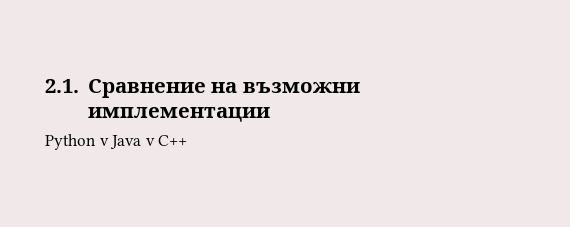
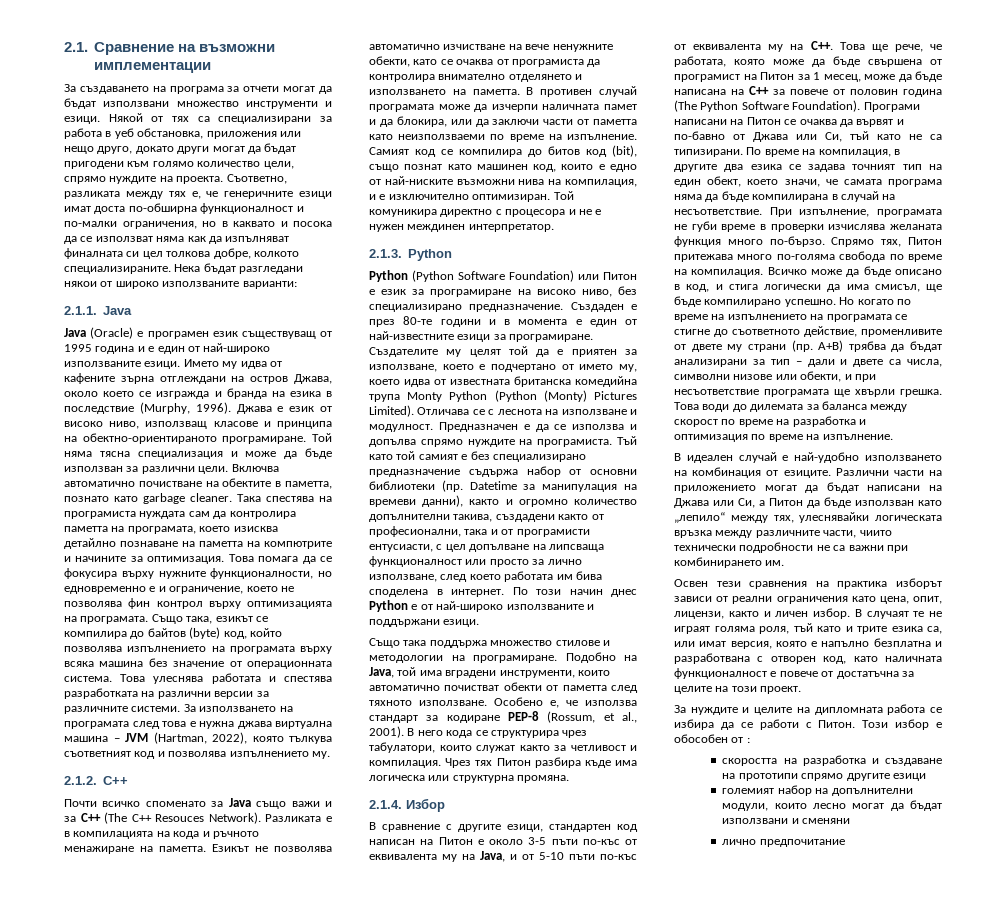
[45,134,188,150] Python v Java v C++ -> [64,84,332,94] [64,98,332,109] [64,113,332,124] [64,128,301,139] [64,143,297,154] [64,161,294,169] [64,174,287,184] [64,191,332,199] [64,203,304,214] [64,221,332,229] [64,236,290,244] [64,248,299,259] [64,263,304,274] [64,281,297,289] [64,306,133,315] [64,327,332,339] [64,343,271,354] [64,359,282,369] [64,373,332,384] [64,388,332,399] [64,402,332,414] [64,421,332,429] [64,433,332,444] [64,448,333,459] [64,464,279,474] [64,478,333,489] [64,493,332,504] [64,511,296,519] [64,526,278,534] [64,538,332,549] [64,554,332,564] [64,568,332,579] [64,586,294,594] [64,598,332,609] [64,614,268,624] [64,627,282,639] [64,646,332,654] [64,658,332,669] [64,673,332,684] [64,688,269,699] [64,704,293,714] [64,721,332,729] [64,732,332,744] [64,751,330,759] [64,776,129,785] [64,798,332,809] [64,812,332,824] [64,831,259,839] [64,844,332,854] [369,44,613,52] [369,56,601,67] [369,74,583,82] [369,86,637,97] [369,104,637,112] [369,116,637,127] [369,134,637,142] [369,145,637,157] [369,164,637,172] [369,176,637,187] [369,191,574,202] [369,209,602,217] [369,224,554,232] [369,249,453,261] [369,270,637,282] [369,286,637,297] [369,302,637,312] [369,316,637,327] [369,331,594,342] [369,346,637,357] [369,364,637,372] [369,376,637,387] [369,390,637,402] [369,405,637,417] [369,422,637,432] [369,436,637,447] [369,451,586,462] [369,466,637,477] [369,480,637,492] [369,495,637,507] [369,514,604,522] [369,526,590,537] [369,544,604,552] [369,556,582,567] [369,571,602,582] [369,587,637,597] [369,600,594,612] [369,619,480,627] [369,638,610,648] [369,652,637,663] [369,667,610,678] [369,682,638,693] [369,697,637,708] [369,711,637,723] [369,726,588,738] [369,742,637,753] [369,757,637,768] [369,775,570,783] [369,798,445,812] [369,822,638,832] [369,837,637,845] [369,851,637,862] [674,41,942,52] [674,56,942,67] [674,71,942,82] [674,86,942,97] [674,100,920,112] [674,117,904,127] [674,131,942,142] [674,147,900,157] [674,164,942,172] [674,176,942,187] [674,191,896,202] [674,207,942,217] [674,221,942,232] [674,236,942,247] [674,251,942,262] [674,266,942,277] [674,284,942,292] [674,296,911,307] [674,314,907,322] [674,326,942,337] [674,340,942,352] [674,359,942,367] [674,371,876,382] [674,389,942,397] [674,401,908,412] [674,416,866,427] [674,434,893,442] [674,452,942,463] [674,467,942,478] [674,482,942,493] [674,497,942,508] [674,512,942,523] [674,530,892,538] [674,542,908,553] [674,557,785,568] [674,578,942,589] [674,596,942,604] [674,608,942,619] [674,623,942,634] [674,638,942,649] [674,653,942,664] [674,668,914,679] [674,686,802,694] [674,704,942,715] [674,719,942,730] [674,734,750,743] [722,755,942,766] [722,773,926,781] [722,785,913,796] [722,800,942,811] [722,818,851,824] [722,839,845,847] За създаването на програма за отчети могат да бъдат използвани множество инструменти и езици. Някой от тях са специализирани за работа в уеб обстановка, приложения или нещо друго, докато други могат да бъдат пригодени към голямо количество цели, спрямо нуждите на проекта. Съответно, разликата между тях е, че генеричните езици имат доста по-обширна функционалност и по-малки ограничения, но в каквато и посока да се използват няма как да изпълняват финалната си цел толкова добре, колкото специализираните. Нека бъдат разгледани някои от широко използваните варианти: // 2.1.1. Java // Java (Oracle) е програмен език съществуващ от 1995 година и е един от най-широко използваните езици. Името му идва от кафените зърна отглеждани на остров Джава, около което се изгражда и бранда на езика в последствие (Murphy, 1996). Джава е език от високо ниво, използващ класове и принципа на обектно-ориентираното програмиране. Той няма тясна специализация и може да бъде използван за различни цели. Включва автоматично почистване на обектите в паметта, познато като garbage cleaner. Така спестява на програмиста нуждата сам да контролира паметта на програмата, което изисква детайлно познаване на паметта на компютрите и начините за оптимизация. Това помага да се фокусира върху нужните функционалности, но едновременно е и ограничение, което не позволява фин контрол върху оптимизацията на програмата. Също така, езикът се компилира до байтов (byte) код, който позволява изпълнението на програмата върху всяка машина без значение от операционната система. Това улеснява работата и спестява разработката на различни версии за различните системи. За използването на програмата след това е нужна джава виртуална машина – JVM (Hartman, 2022), която тълкува съответният код и позволява изпълнението му. // 2.1.2. C++ // Почти всичко споменато за Java също важи и за C++ (The C++ Resouces Network). Разликата е в компилацията на кода и ръчното менажиране на паметта. Езикът не позволява автоматично изчистване на вече ненужните обекти, като се очаква от програмиста да контролира внимателно отделянето и използването на паметта. В противен случай програмата може да изчерпи наличната памет и да блокира, или да заключи части от паметта като неизползваеми по време на изпълнение. Самият код се компилира до битов код (bit), също познат като машинен код, които е едно от най-ниските възможни нива на компилация, и е изключително оптимизиран. Той комуникира директно с процесора и не е нужен междинен интерпретатор. // 2.1.3. Python // Python (Python Software Foundation) или Питон е език за програмиране на високо ниво, без специализирано предназначение. Създаден е през 80-те години и в момента е един от най-известните езици за програмиране. Създателите му целят той да е приятен за използване, което е подчертано от името му, което идва от известната британска комедийна трупа Monty Python (Python (Monty) Pictures Limited). Отличава се с леснота на използване и модулност. Предназначен е да се използва и допълва спрямо нуждите на програмиста. Тъй като той самият е без специализирано предназначение съдържа набор от основни библиотеки (пр. Datetime за манипулация на времеви данни), както и огромно количество допълнителни такива, създадени както от професионални, така и от програмисти ентусиасти, с цел допълване на липсваща функционалност или просто за лично използване, след което работата им бива споделена в интернет. По този начин днес Python е от най-широко използваните и поддържани езици. // Също така поддържа множество стилове и методологии на програмиране. Подобно на Java, той има вградени инструменти, които автоматично почистват обекти от паметта след тяхното използване. Особено е, че използва стандарт за кодиране PEP-8 (Rossum, et al., 2001). В него кода се структурира чрез табулатори, които служат както за четливост и компилация. Чрез тях Питон разбира къде има логическа или структурна промяна. // 2.1.4. Избор // В сравнение с другите езици, стандартен код написан на Питон е около 3-5 пъти по-къс от еквивалента му на Java, и от 5-10 пъти по-къс от еквивалента му на C++. Това ще рече, че работата, която може да бъде свършена от програмист на Питон за 1 месец, може да бъде написана на C++ за повече от половин година (The Python Software Foundation). Програми написани на Питон се очаква да вървят и по-бавно от Джава или Си, тъй като не са типизирани. По време на компилация, в другите два езика се задава точният тип на един обект, което значи, че самата програма няма да бъде компилирана в случай на несъответствие. При изпълнение, програмата не губи време в проверки изчислява желаната функция много по-бързо. Спрямо тях, Питон притежава много по-голяма свобода по време на компилация. Всичко може да бъде описано в код, и стига логически да има смисъл, ще бъде компилирано успешно. Но когато по време на изпълнението на програмата се стигне до съответното действие, променливите от двете му страни (пр. А+В) трябва да бъдат анализирани за тип – дали и двете са числа, символни низове или обекти, и при несъответствие програмата ще хвърли грешка. Това води до дилемата за баланса между скорост по време на разработка и оптимизация по време на изпълнение. // В идеален случай е най-удобно използването на комбинация от езиците. Различни части на приложението могат да бъдат написани на Джава или Си, а Питон да бъде използван като „лепило“ между тях, улеснявайки логическата връзка между различните части, чиито технически подробности не са важни при комбинирането им. // Освен тези сравнения на практика изборът зависи от реални ограничения като цена, опит, лицензи, както и личен избор. В случаят те не играят голяма роля, тъй като и трите езика са, или имат версия, която е напълно безплатна и разработвана с отворен код, като наличната функционалност е повече от достатъчна за целите на този проект. // За нуждите и целите на дипломната работа се избира да се работи с Питон. Този избор е обособен от : // скоростта на разработка и създаване на прототипи спрямо другите езици // големият набор на допълнителни модули, които лесно могат да бъдат използвани и сменяни // лично предпочитание

